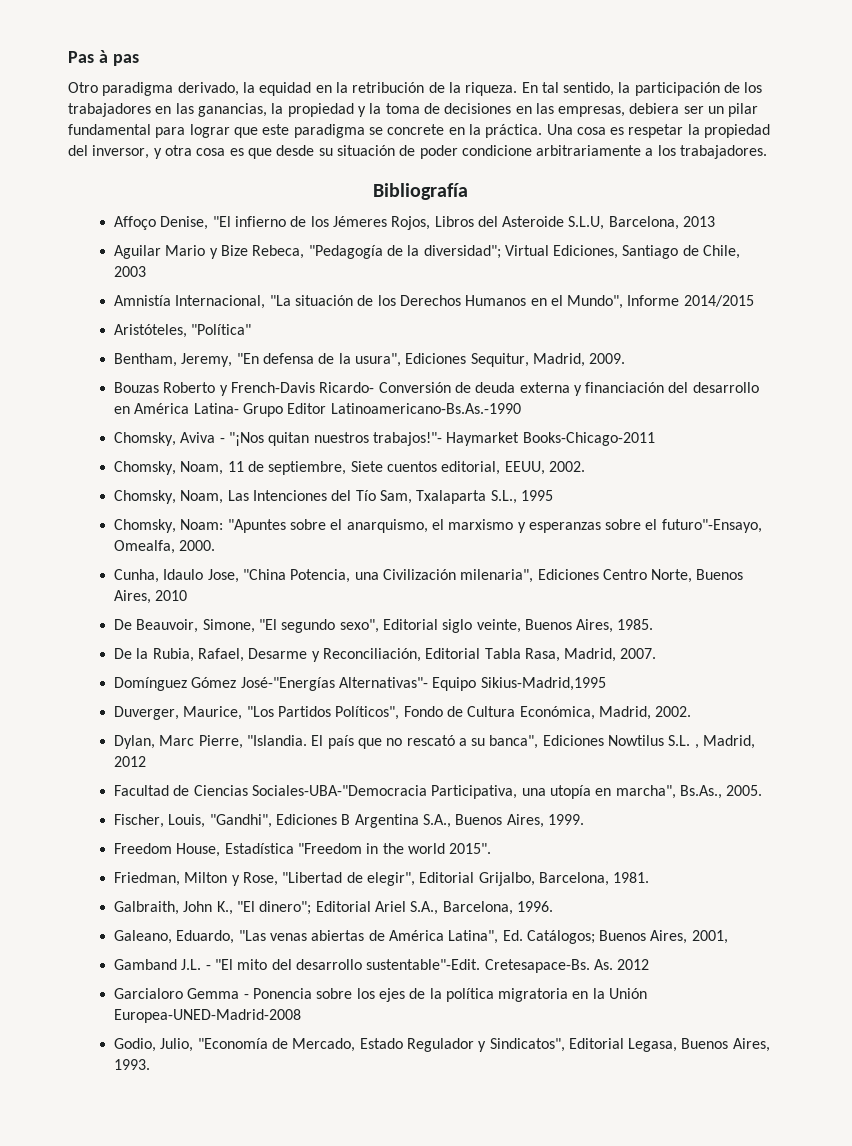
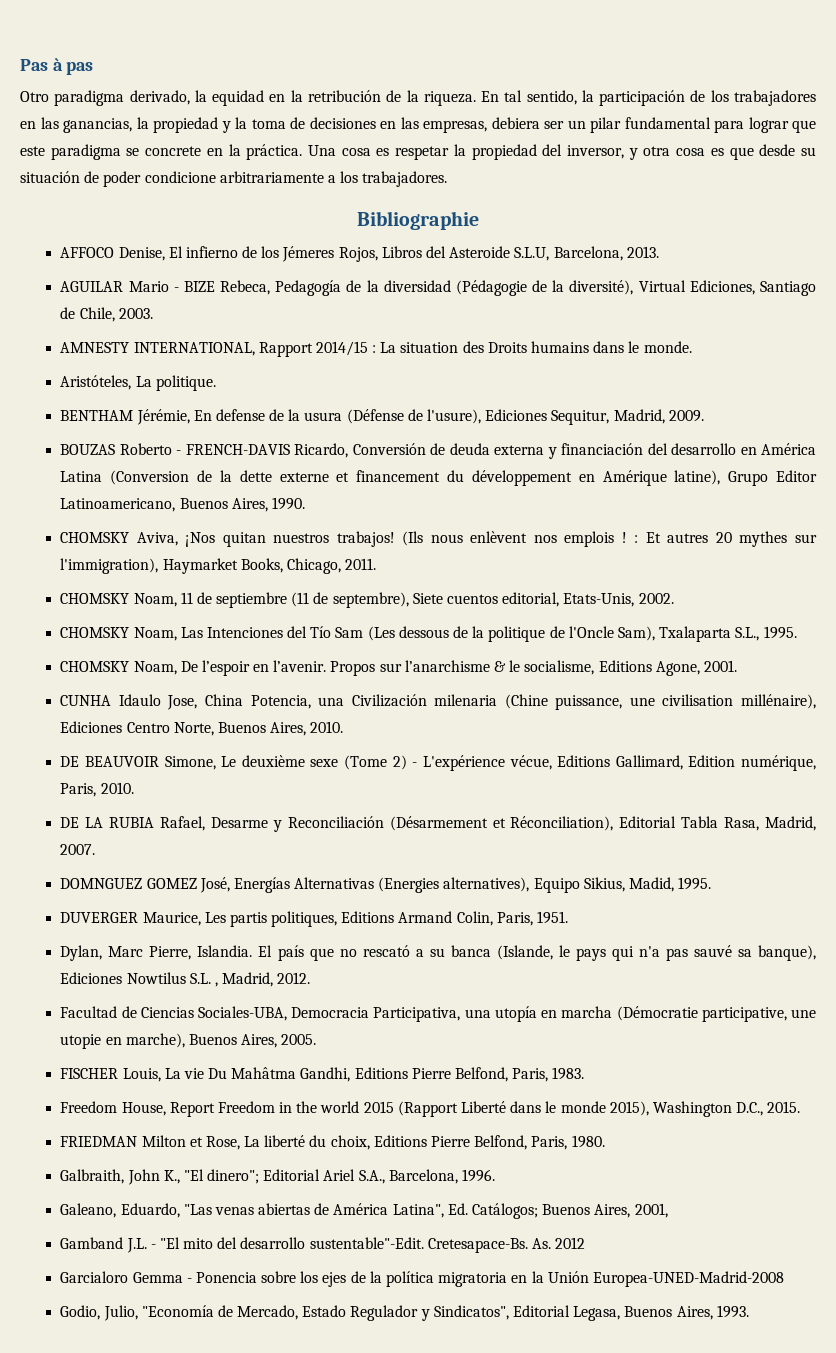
[372,183,468,200] [113,216,231,230] Bibliografía // Affoço Denise, "El -> [357,211,479,230] [60,246,183,261] Bibliographie // AFFOCO Denise, El
[683,216,716,227] [113,245,501,259] 2013 // Aguilar Mario y Bize Rebeca, "Pedagogía de la diversidad"; -> [626,246,659,258] [60,280,634,296] 2013. // AGUILAR Mario - BIZE Rebeca, Pedagogía de la diversidad (Pédagogie de la diversité),
[113,266,146,277] [113,295,754,309] [113,324,252,338] [113,353,401,367] 2003 // Amnistía Internacional, "La situación de los Derechos Humanos en el Mundo", Informe 2014/2015 // Aristóteles, "Política" // Bentham, Jeremy, "En defensa de la usura", -> [118,308,153,319] [60,341,692,357] [60,375,216,391] [60,409,482,425] 2003. // AMNESTY INTERNATIONAL, Rapport 2014/15 : La situation des Droits humains dans le monde. // Aristóteles, La politique. // BENTHAM Jérémie, En defense de la usura (Défense de l'usure),
[113,382,375,396] Bouzas Roberto y French-Davis Ricardo- -> [60,443,349,458] BOUZAS Roberto - FRENCH-DAVIS Ricardo,
[193,403,521,417] [113,432,655,446] [113,461,347,475] Latina- Grupo Editor Latinoamericano-Bs.As.-1990 // Chomsky, Aviva - "¡Nos quitan nuestros trabajos!"- Haymarket Books-Chicago-2011 // Chomsky, Noam, 11 de septiembre, -> [60,470,817,486] [60,497,305,512] [60,531,817,547] [60,558,377,574] [60,592,409,608] Latina (Conversion de la dette externe et financement du développement en Amérique latine), Grupo Editor Latinoamericano, Buenos Aires, 1990. // CHOMSKY Aviva, ¡Nos quitan nuestros trabajos! (Ils nous enlèvent nos emplois ! : Et autres 20 mythes sur l'immigration), Haymarket Books, Chicago, 2011. // CHOMSKY Noam, 11 de septiembre (11 de septembre),
[504,461,585,475] [113,490,176,504] EEUU, 2002. // Chomsky, -> [563,593,674,607] [60,627,130,638] Etats-Unis, 2002. // CHOMSKY
[379,490,553,504] [113,519,762,533] [113,540,216,554] [113,569,159,583] Sam, Txalaparta S.L., 1995 // Chomsky, Noam: "Apuntes sobre el anarquismo, el marxismo y esperanzas sobre el futuro"-Ensayo, Omealfa, 2000. // Cunha, -> [335,626,797,642] [60,660,737,676] [60,695,112,706] Sam (Les dessous de la politique de l'Oncle Sam), Txalaparta S.L., 1995. // CHOMSKY Noam, De l’espoir en l’avenir. Propos sur l’anarchisme & le socialisme, Editions Agone, 2001. // CUNHA
[242,569,286,580] "China -> [205,694,244,706] China
[460,569,534,583] milenaria", -> [434,694,816,710] milenaria (Chine puissance, une civilisation millénaire),
[155,590,188,601] [113,619,654,633] [113,648,421,662] 2010 // De Beauvoir, Simone, "El segundo sexo", Editorial siglo veinte, Buenos Aires, 1985. // De la Rubia, Rafael, Desarme y Reconciliación, -> [310,721,344,733] [60,755,816,771] [60,782,134,797] [60,816,614,832] 2010. // DE BEAUVOIR Simone, Le deuxième sexe (Tome 2) - L'expérience vécue, Editions Gallimard, Edition numérique, Paris, 2010. // DE LA RUBIA Rafael, Desarme y Reconciliación (Désarmement et Réconciliation),
[113,677,606,691] [113,706,692,720] Domínguez Gómez José-"Energías Alternativas"- Equipo Sikius-Madrid,1995 // Duverger, Maurice, "Los Partidos Políticos", Fondo de Cultura Económica, Madrid, 2002. -> [60,877,712,893] [60,911,569,927] DOMNGUEZ GOMEZ José, Energías Alternativas (Energies alternatives), Equipo Sikius, Madid, 1995. // DUVERGER Maurice, Les partis politiques, Editions Armand Colin, Paris, 1951.
[246,735,307,746] "Islandia. -> [197,945,253,957] Islandia.
[489,735,539,749] banca", -> [450,945,817,961] banca (Islande, le pays qui n'a pas sauvé sa banque),
[113,756,146,767] 2012 -> [277,972,311,984] 2012.
[251,785,427,796] Sociales-UBA-"Democracia -> [198,1006,370,1021] Sociales-UBA, Democracia
[615,785,763,799] [113,814,584,828] marcha", Bs.As., 2005. // Fischer, Louis, "Gandhi", Ediciones B Argentina S.A., Buenos Aires, 1999. -> [561,1006,817,1022] [60,1033,317,1049] [60,1067,585,1082] marcha (Démocratie participative, une utopie en marche), Buenos Aires, 2005. // FISCHER Louis, La vie Du Mahâtma Gandhi, Editions Pierre Belfond, Paris, 1983.
[224,843,362,854] Estadística "Freedom -> [169,1101,275,1117] Report Freedom
[449,843,492,854] [113,872,650,886] 2015". // Friedman, Milton y Rose, "Libertad de elegir", Editorial Grijalbo, Barcelona, 1981. -> [363,1101,801,1117] [60,1135,605,1150] 2015 (Rapport Liberté dans le monde 2015), Washington D.C., 2015. // FRIEDMAN Milton et Rose, La liberté du choix, Editions Pierre Belfond, Paris, 1980.

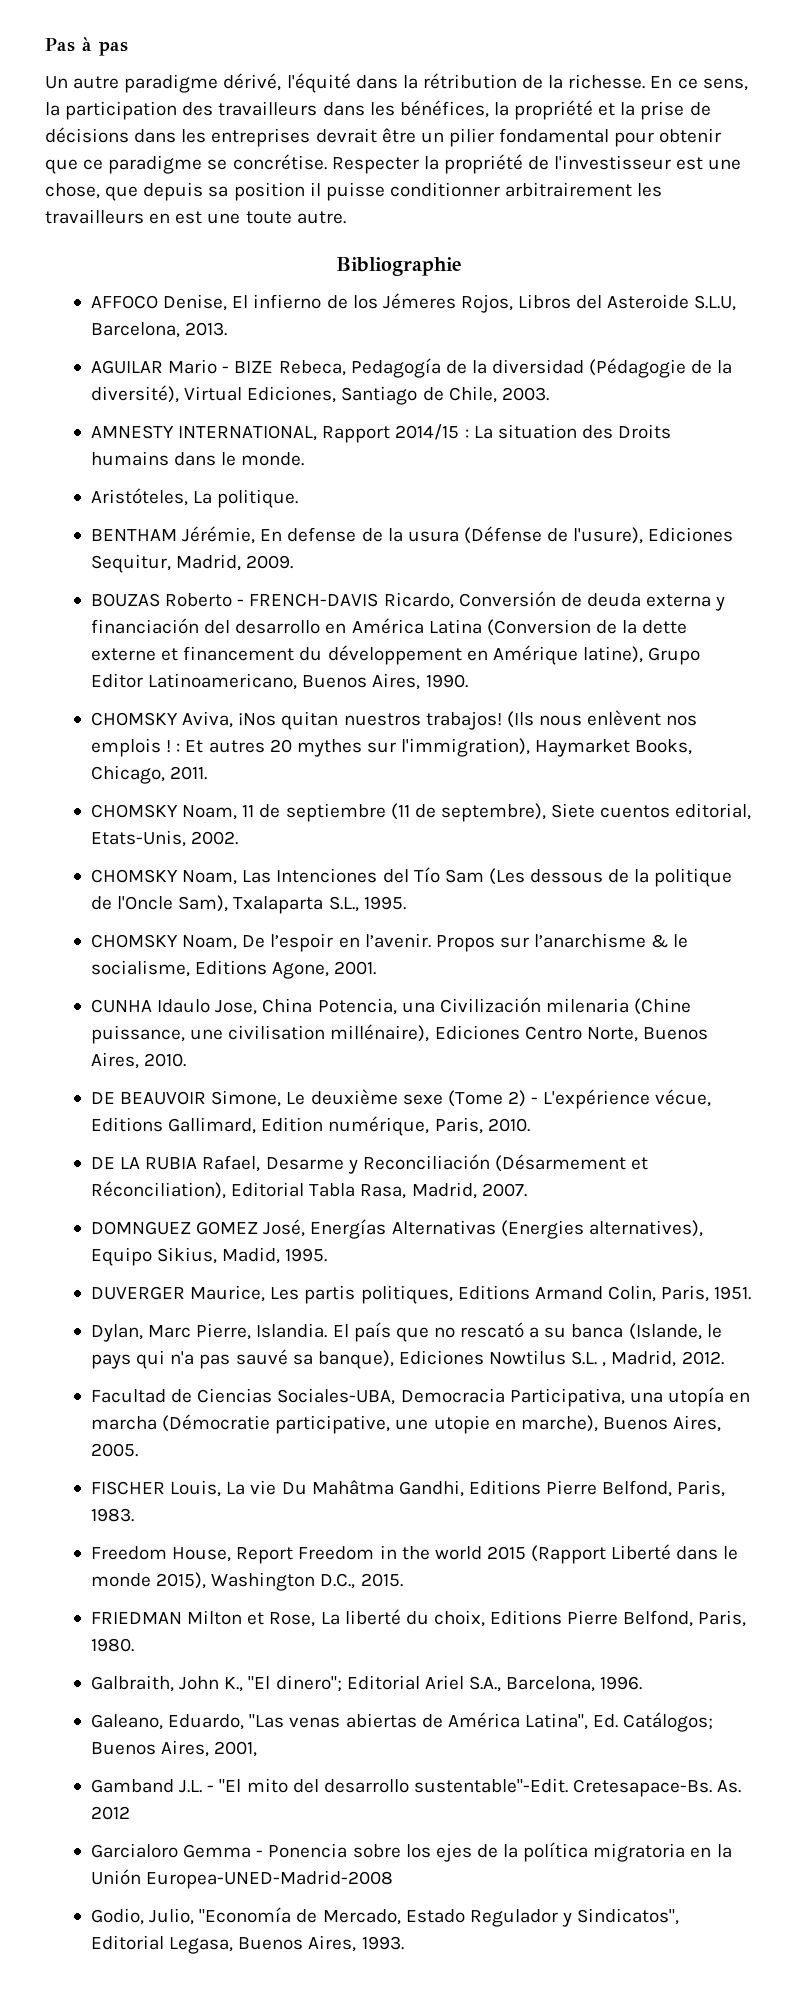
[20,90,817,106] [20,117,816,133] [20,144,816,160] [20,171,448,187] Otro paradigma derivado, la equidad en la retribución de la riqueza. En tal sentido, la participación de los trabajadores en las ganancias, la propiedad y la toma de decisiones en las empresas, debiera ser un pilar fundamental para lograr que este paradigma se concrete en la práctica. Una cosa es respetar la propiedad del inversor, y otra cosa es que desde su situación de poder condicione arbitrariamente a los trabajadores. -> [45,73,748,93] [45,100,711,120] [45,127,722,147] [45,154,742,174] [45,182,663,201] [45,209,346,224] Un autre paradigme dérivé, l'équité dans la rétribution de la richesse. En ce sens, la participation des travailleurs dans les bénéfices, la propriété et la prise de décisions dans les entreprises devrait être un pilier fondamental pour obtenir que ce paradigme se concrétise. Respecter la propriété de l'investisseur est une chose, que depuis sa position il puisse conditionner arbitrairement les travailleurs en est une toute autre.

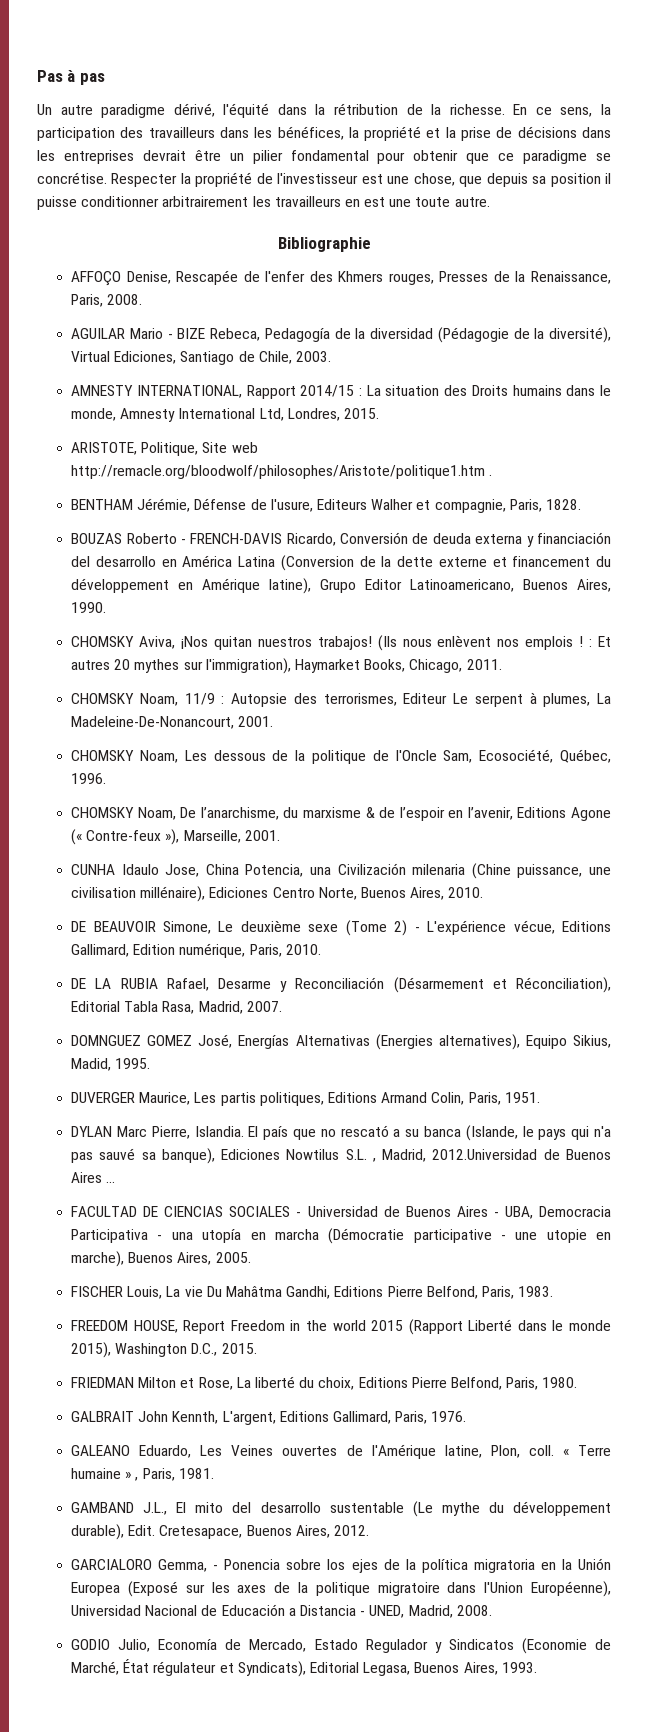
[91,293,737,313] [91,322,228,338] AFFOCO Denise, El infierno de los Jémeres Rojos, Libros del Asteroide S.L.U, Barcelona, 2013. -> [71,270,612,286] [71,294,143,307] AFFOÇO Denise, Rescapée de l'enfer des Khmers rouges, Presses de la Renaissance, Paris, 2008.
[241,452,305,466] [91,488,299,508] [91,526,734,544] [91,554,294,573] monde. // Aristóteles, La politique. // BENTHAM Jérémie, En defense de la usura (Défense de l'usure), Ediciones Sequitur, Madrid, 2009. -> [71,408,380,422] [71,442,258,456] [71,465,493,479] [71,498,581,513] monde, Amnesty International Ltd, Londres, 2015. // ARISTOTE, Politique, Site web http://remacle.org/bloodwolf/philosophes/Aristote/politique1.htm . // BENTHAM Jérémie, Défense de l'usure, Editeurs Walher et compagnie, Paris, 1828.
[242,803,752,822] [91,830,239,847] [91,867,525,885] 11 de septiembre (11 de septembre), Siete cuentos editorial, Etats-Unis, 2002. // CHOMSKY Noam, Las Intenciones del Tío Sam (Les -> [184,692,611,707] [71,716,274,729] [71,750,207,763] 11/9 : Autopsie des terrorismes, Editeur Le serpent à plumes, La Madeleine-De-Nonancourt, 2001. // CHOMSKY Noam, Les
[178,895,406,914] Sam), Txalaparta S.L., 1995. -> [443,749,611,763] [71,773,107,784] Sam, Ecosociété, Québec, 1996.
[270,933,689,952] [91,960,330,979] l’espoir en l’avenir. Propos sur l’anarchisme & le socialisme, Editions Agone, -> [200,807,612,821] [71,829,241,845] l’anarchisme, du marxisme & de l’espoir en l’avenir, Editions Agone (« Contre-feux »), Marseille,
[91,1324,144,1342] Dylan, -> [71,1126,113,1137] DYLAN
[681,1351,724,1365] [91,1388,625,1407] 2012. // Facultad de Ciencias Sociales-UBA, Democracia Participativa, -> [432,1149,611,1160] [71,1172,116,1183] [71,1206,612,1219] [71,1229,163,1243] 2012.Universidad de Buenos Aires ... // FACULTAD DE CIENCIAS SOCIALES - Universidad de Buenos Aires - UBA, Democracia Participativa -
[275,1415,391,1434] participative, -> [413,1229,506,1243] participative -
[91,1546,232,1562] Freedom House, -> [71,1320,178,1333] FREEDOM HOUSE,
[91,1675,643,1692] [91,1712,714,1732] [91,1740,258,1757] [91,1778,742,1797] [91,1806,131,1820] [91,1843,252,1858] Galbraith, John K., "El dinero"; Editorial Ariel S.A., Barcelona, 1996. // Galeano, Eduardo, "Las venas abiertas de América Latina", Ed. Catálogos; Buenos Aires, 2001, // Gamband J.L. - "El mito del desarrollo sustentable"-Edit. Cretesapace-Bs. As. 2012 // Garcialoro Gemma -> [71,1411,467,1425] [71,1444,611,1459] [71,1468,214,1481] [71,1501,611,1517] [71,1524,370,1540] [71,1559,208,1572] GALBRAIT John Kennth, L'argent, Editions Gallimard, Paris, 1976. // GALEANO Eduardo, Les Veines ouvertes de l'Amérique latine, Plon, coll. « Terre humaine » , Paris, 1981. // GAMBAND J.L., El mito del desarrollo sustentable (Le mythe du développement durable), Edit. Cretesapace, Buenos Aires, 2012. // GARCIALORO Gemma,
[146,1870,394,1889] [91,1907,292,1925] Europea-UNED-Madrid-2008 // Godio, Julio, "Economía -> [71,1581,611,1597] [71,1604,492,1618] [71,1639,218,1652] Europea (Exposé sur les axes de la politique migratoire dans l'Union Européenne), Universidad Nacional de Educación a Distancia - UNED, Madrid, 2008. // GODIO Julio, Economía
[577,1908,680,1925] Sindicatos", -> [448,1638,611,1654] [71,1659,306,1677] Sindicatos (Economie de Marché, État régulateur et Syndicats),

